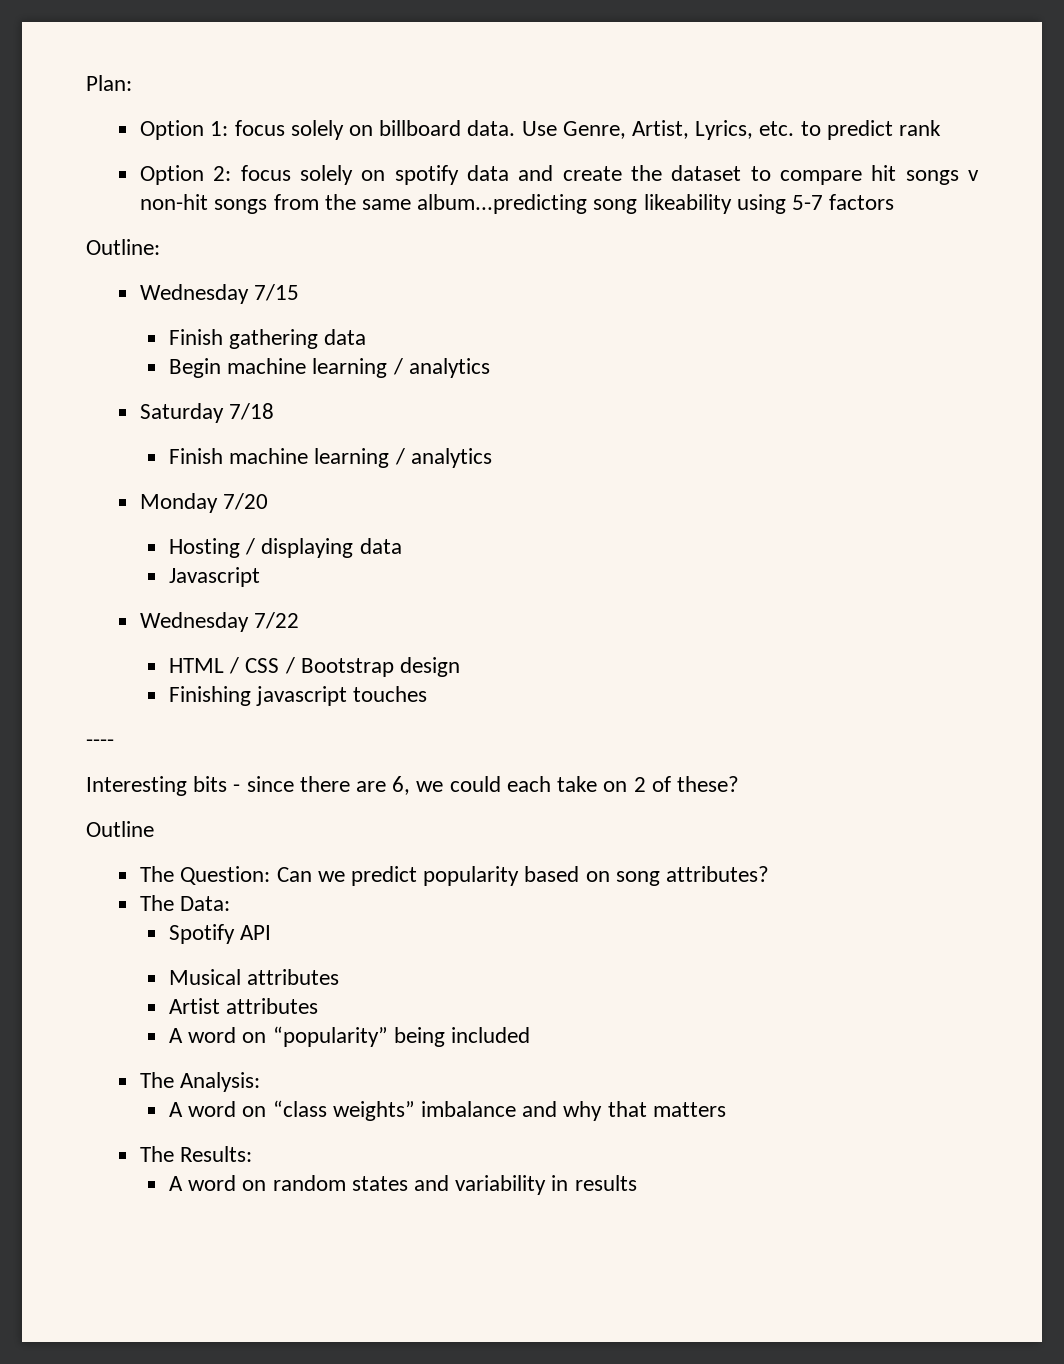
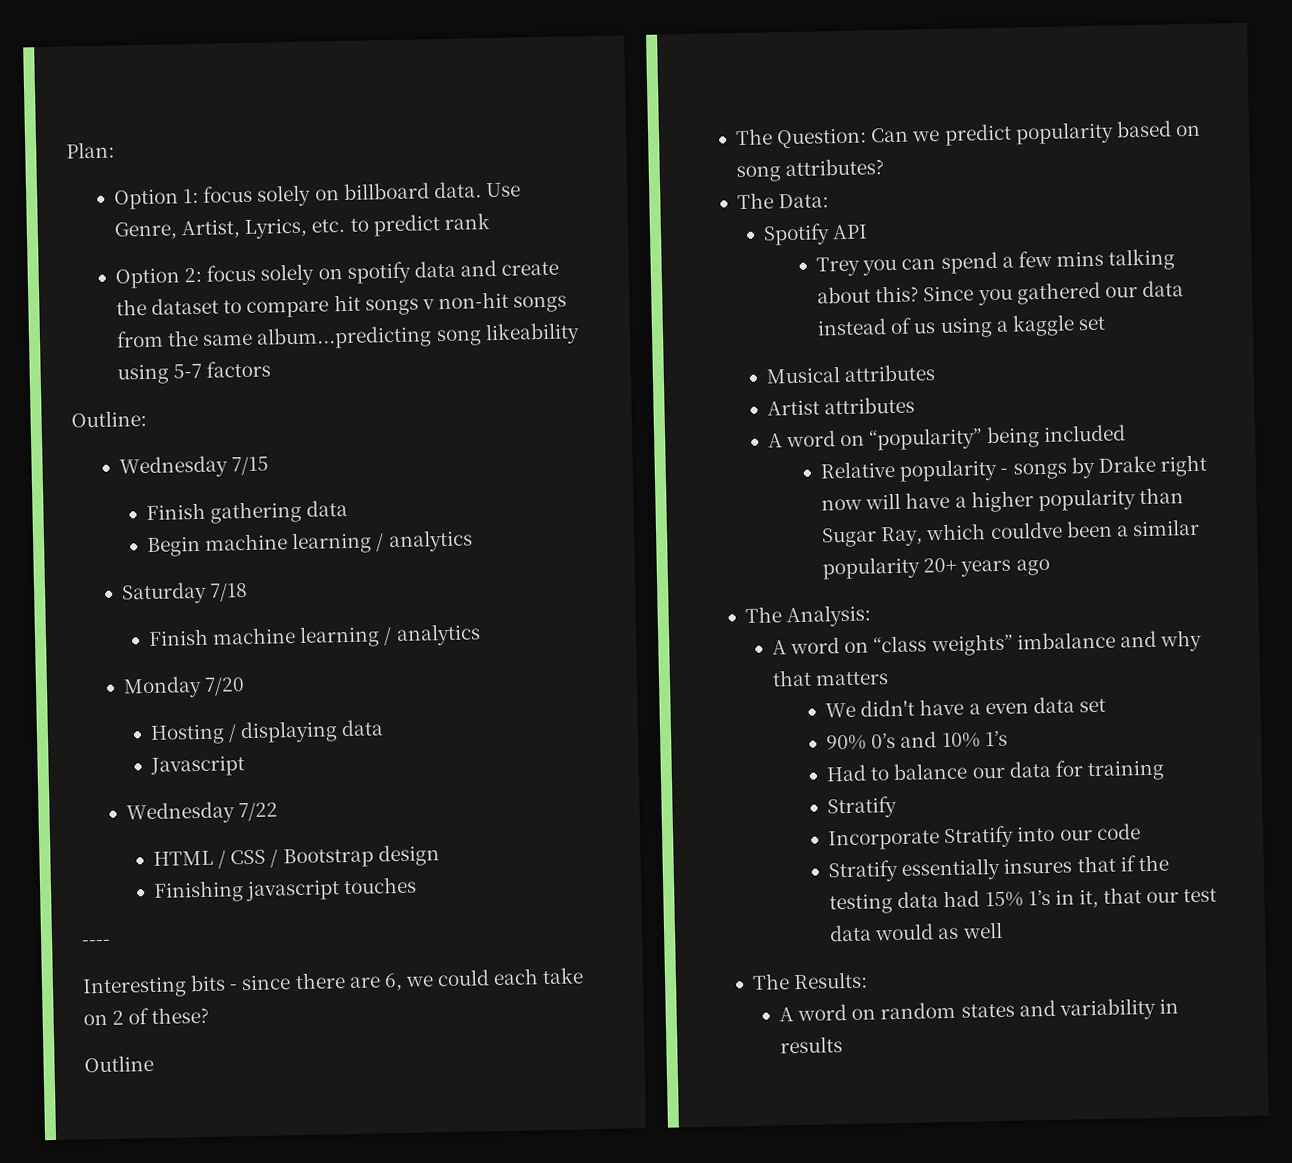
(272, 932) none -> [816,248,1176,277] [817,280,1184,306] [817,314,1106,339] // Trey you can spend a few mins talking about this? Since you gathered our data instead of us using a kaggle set
(530, 1035) none -> [820,454,1207,482] [821,487,1184,513] [821,518,1200,548] [822,556,1050,580] // Relative popularity - songs by Drake right now will have a higher popularity than Sugar Ray, which couldve been a similar popularity 20+ years ago
(726, 1109) none -> [825,696,1106,718] [826,730,1008,751] [826,759,1165,782] [827,795,898,819] [828,823,1141,851] [828,854,1169,883] [829,887,1218,915] [829,921,1003,942] // We didn't have a even data set // 90% 0’s and 10% 1’s // Had to balance our data for training // Stratify // Incorporate Stratify into our code // Stratify essentially insures that if the testing data had 15% 1’s in it, that our test data would as well

